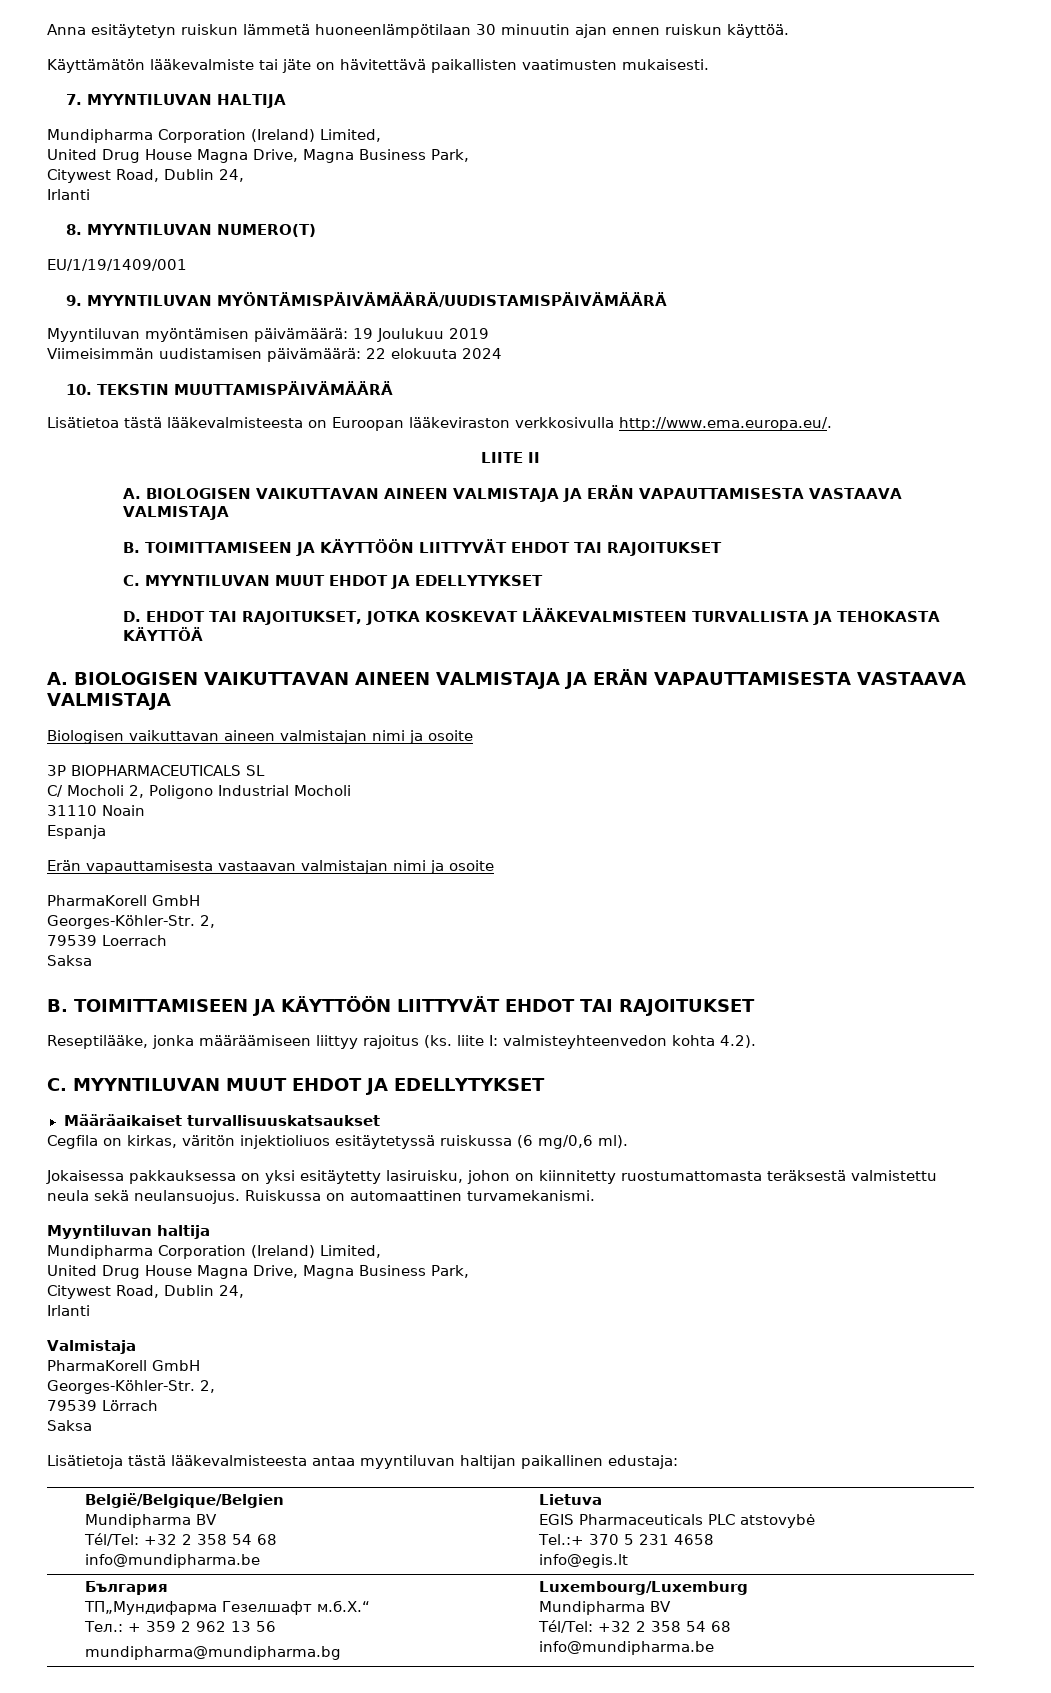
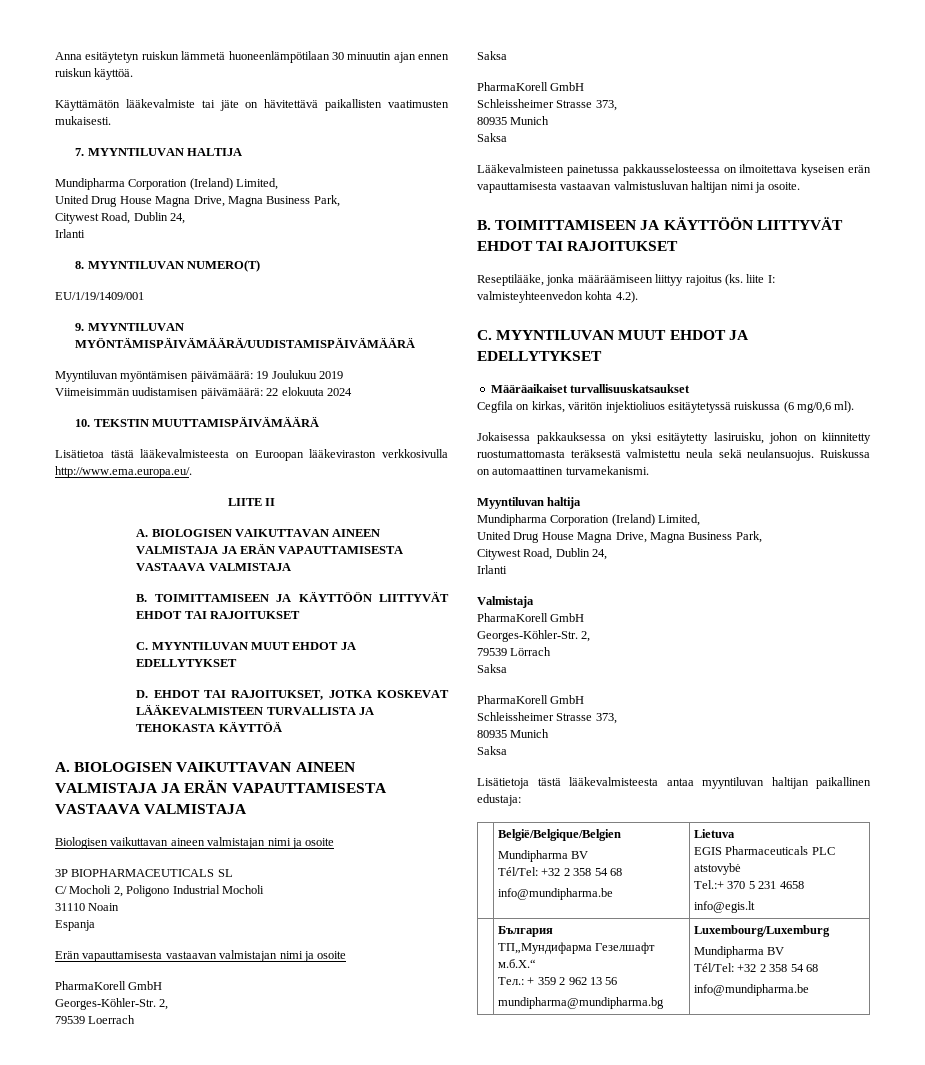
(92, 960) none -> [477,82,585,91] [477,99,617,111] [477,116,550,125] [477,133,507,142] [477,164,871,176] [477,181,801,193] // PharmaKorell GmbH // Schleissheimer Strasse 373, // 80935 Munich // Saksa // Lääkevalmisteen painetussa pakkausselosteessa on ilmoitettava kyseisen erän vapauttamisesta vastaavan valmistusluvan haltijan nimi ja osoite.
(92, 1425) none -> [477,695,585,704] [477,712,617,724] [477,729,550,738] [477,746,507,755] // PharmaKorell GmbH // Schleissheimer Strasse 373, // 80935 Munich // Saksa

